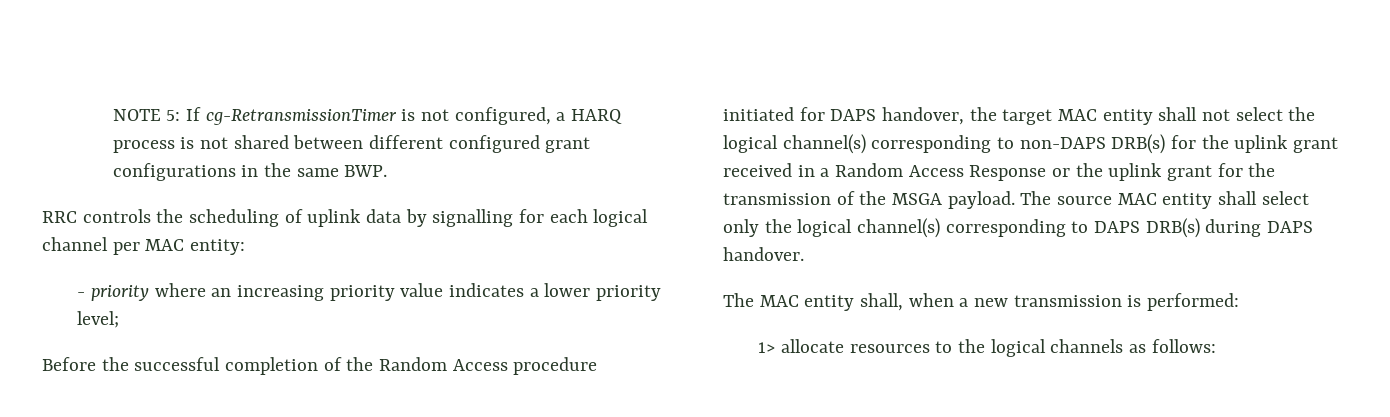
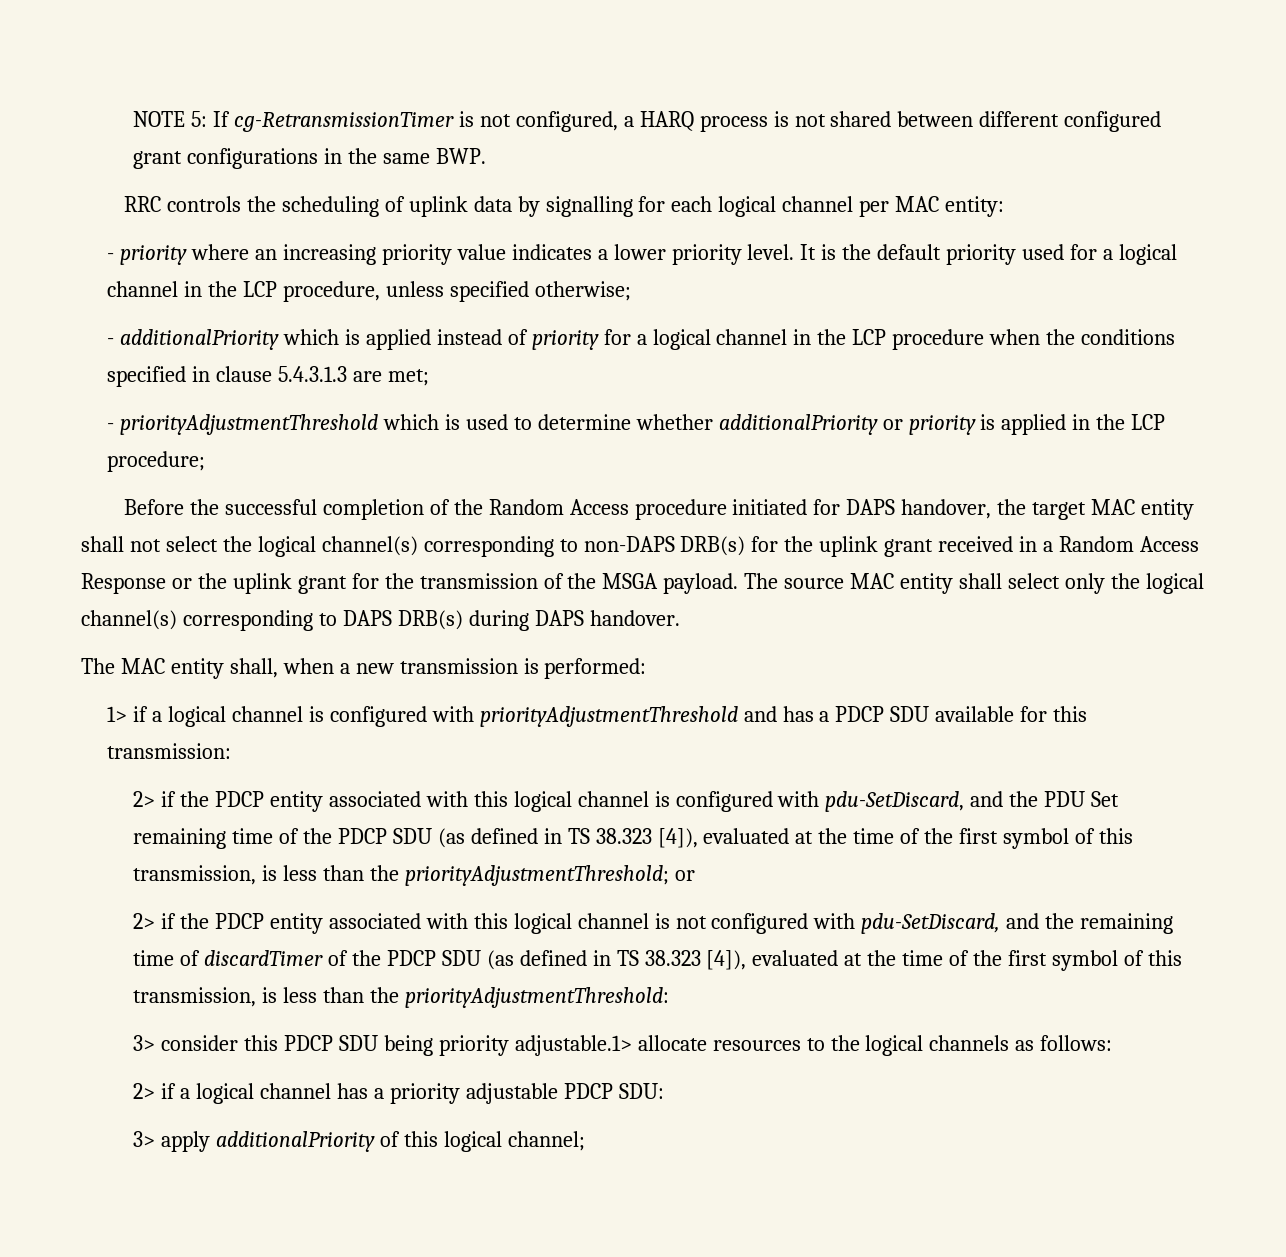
[77,311,120,328] level; -> [747,244,1177,265] [107,281,631,302] [107,329,1176,350] [107,366,429,387] [107,414,1166,435] [107,451,206,472] level. It is the default priority used for a logical channel in the LCP procedure, unless specified otherwise; // - additionalPriority which is applied instead of priority for a logical channel in the LCP procedure when the conditions specified in clause 5.4.3.1.3 are met; // - priorityAdjustmentThreshold which is used to determine whether additionalPriority or priority is applied in the LCP procedure;
(776, 347) none -> [133,706,1088,727] [107,743,232,759] [133,791,1120,812] [133,828,1133,849] [133,865,695,886] [133,913,1174,934] [133,950,1182,971] [133,987,669,1008] [133,1035,632,1056] if a logical channel is configured with priorityAdjustmentThreshold and has a PDCP SDU available for this transmission: // 2> if the PDCP entity associated with this logical channel is configured with pdu-SetDiscard, and the PDU Set remaining time of the PDCP SDU (as defined in TS 38.323 [4]), evaluated at the time of the first symbol of this transmission, is less than the priorityAdjustmentThreshold; or // 2> if the PDCP entity associated with this logical channel is not configured with pdu-SetDiscard, and the remaining time of discardTimer of the PDCP SDU (as defined in TS 38.323 [4]), evaluated at the time of the first symbol of this transmission, is less than the priorityAdjustmentThreshold: // 3> consider this PDCP SDU being priority adjustable.1>
(1216, 346) none -> [133,1083,664,1104] [133,1131,585,1152] // 2> if a logical channel has a priority adjustable PDCP SDU: // 3> apply additionalPriority of this logical channel;

